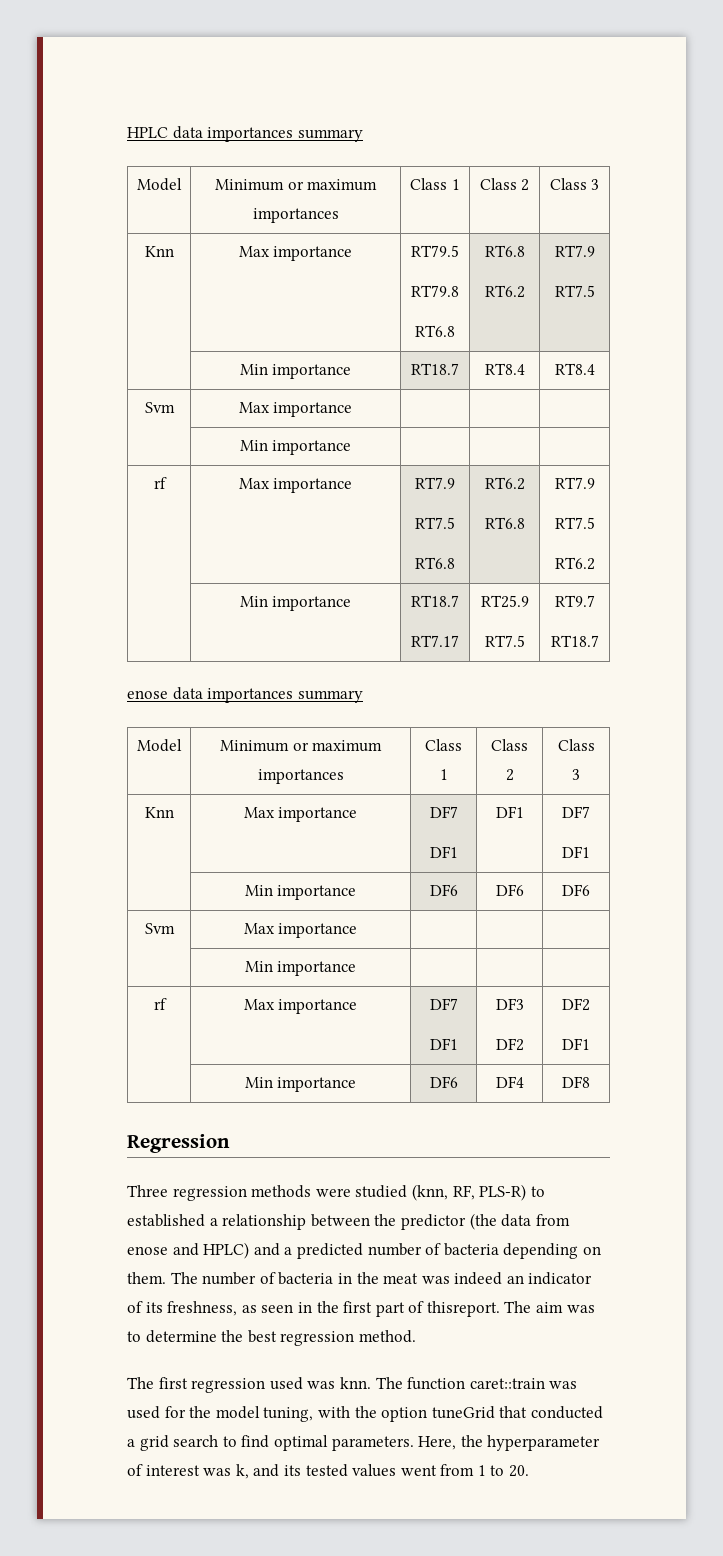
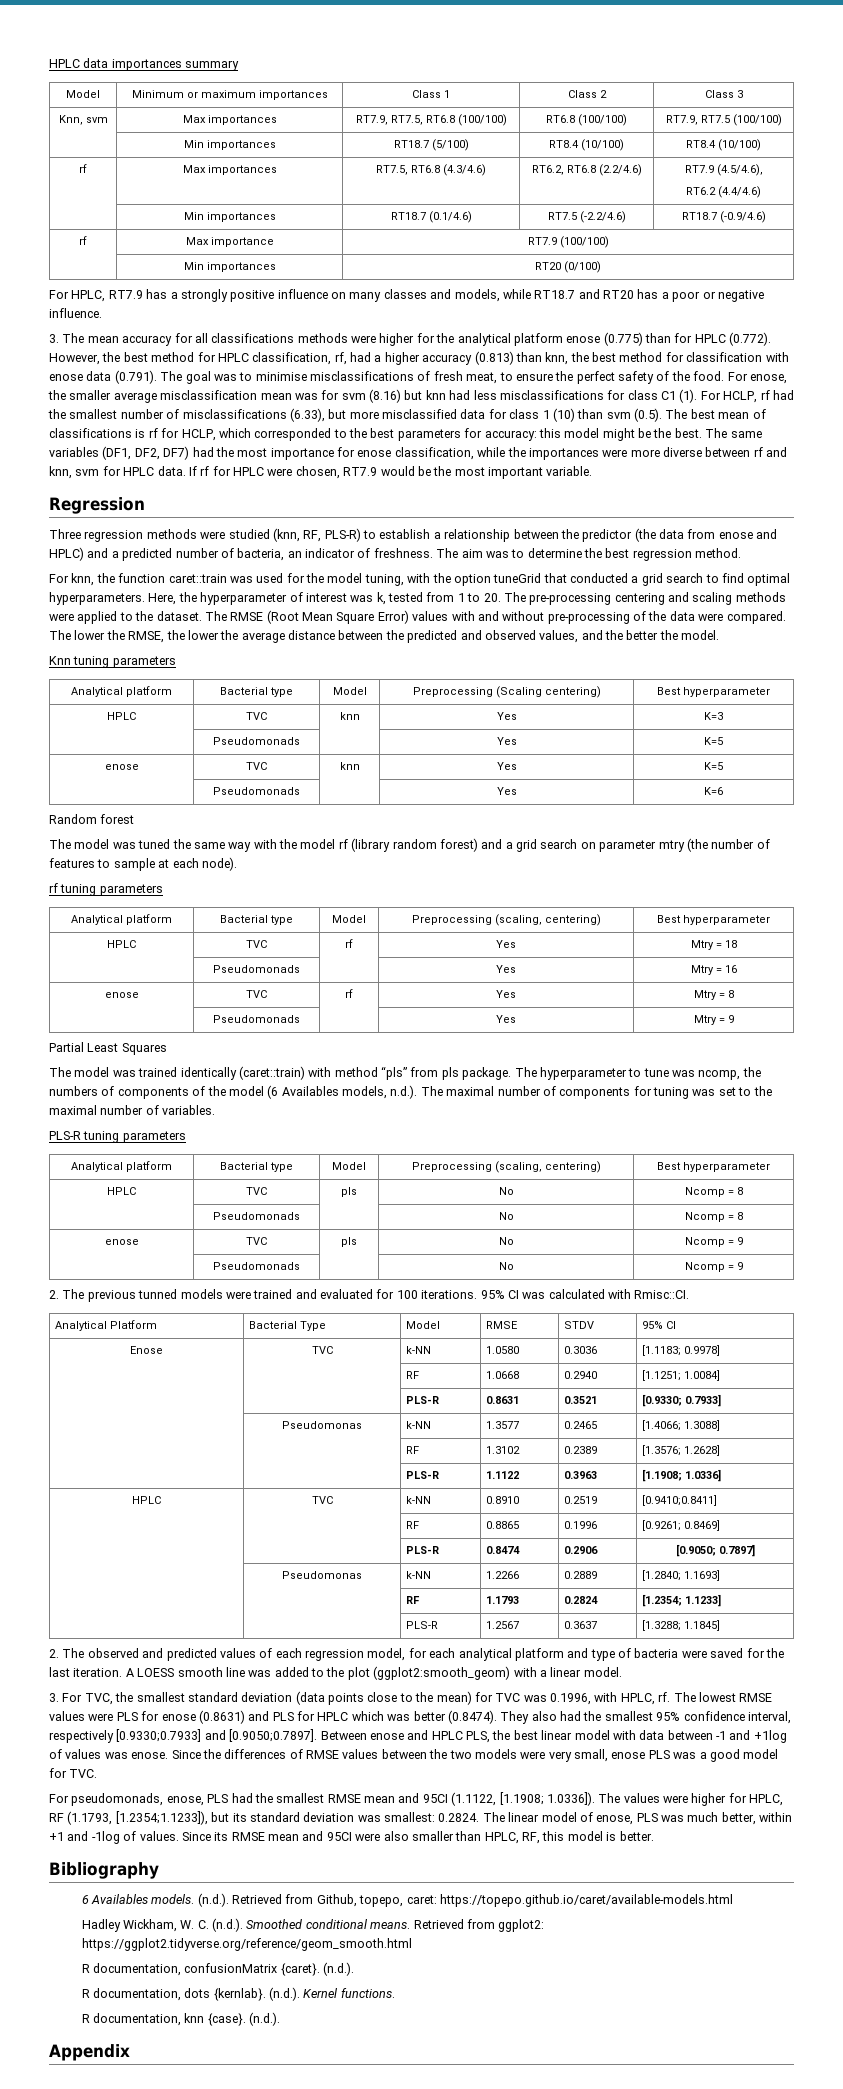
[144,246,174,257] [238,246,353,261] [411,245,459,257] [411,285,459,297] [415,325,455,337] [484,245,525,257] [484,285,525,298] [554,245,595,257] [554,285,595,297] [239,364,352,379] [411,363,459,375] [484,363,525,375] [554,363,595,375] [144,402,175,413] [238,402,353,417] [239,440,352,455] [153,477,167,489] [238,478,353,493] [415,477,455,489] [415,517,455,529] [415,557,455,569] [484,477,525,490] [484,517,525,529] [554,477,595,489] [554,517,595,529] [554,557,595,570] [239,596,352,611] [411,595,459,607] [411,635,459,647] [480,595,529,608] [484,635,525,647] [554,595,595,607] [550,635,599,647] [127,687,363,703] [137,739,182,752] [219,740,383,752] [257,769,344,784] [425,739,462,751] [439,769,448,780] [491,739,528,751] [505,769,514,781] [557,739,595,751] [572,769,580,780] [144,807,174,818] [243,807,358,822] [429,806,458,818] [429,846,458,858] [495,806,524,818] [562,806,590,818] [562,846,590,858] [244,885,357,900] [429,884,458,896] [495,884,524,896] [562,884,590,896] [144,923,175,934] [243,923,358,938] [244,961,357,976] [153,998,167,1010] [243,999,358,1014] [429,998,458,1010] [429,1038,458,1050] [495,998,524,1010] [495,1038,524,1051] [562,998,590,1011] [562,1038,590,1050] [244,1077,357,1092] [429,1076,458,1088] [495,1076,524,1088] [562,1076,590,1088] Knn | Max importance | RT79.5 // RT79.8 // RT6.8 | RT6.8 // RT6.2 | RT7.9 // RT7.5 // | Min importance | RT18.7 | RT8.4 | RT8.4 // Svm | Max importance | | | // | Min importance | | | // rf | Max importance | RT7.9 // RT7.5 // RT6.8 | RT6.2 // RT6.8 | RT7.9 // RT7.5 // RT6.2 // | Min importance | RT18.7 // RT7.17 | RT25.9 // RT7.5 | RT9.7 // RT18.7 // enose data importances summary // Model | Minimum or maximum importances | Class 1 | Class 2 | Class 3 // Knn | Max importance | DF7 // DF1 | DF1 | DF7 // DF1 // | Min importance | DF6 | DF6 | DF6 // Svm | Max importance | | | // | Min importance | | | // rf | Max importance | DF7 // DF1 | DF3 // DF2 | DF2 // DF1 // | Min importance | DF6 | DF4 | DF8 -> [58,115,108,125] [182,115,277,125] [355,114,507,126] [546,114,627,126] [665,114,782,126] [183,140,276,150] [393,139,469,151] [549,139,624,151] [686,139,761,151] [79,164,87,173] [182,165,277,175] [376,164,486,176] [531,164,642,176] [684,164,763,176] [686,186,761,198] [183,212,276,222] [390,211,472,223] [547,211,626,223] [681,211,766,223] [79,236,87,245] [185,237,274,247] [527,236,609,248] [183,262,276,272] [535,261,601,273] [49,289,764,302] [49,308,102,318] [49,332,772,346] [49,351,789,365] [49,370,787,384] [48,389,794,403] [48,408,766,422] [49,428,762,441] [49,446,788,460] [49,466,593,479] Knn, svm | Max importances | RT7.9, RT7.5, RT6.8 (100/100) | RT6.8 (100/100) | RT7.9, RT7.5 (100/100) // | Min importances | RT18.7 (5/100) | RT8.4 (10/100) | RT8.4 (10/100) // rf | Max importances | RT7.5, RT6.8 (4.3/4.6) | RT6.2, RT6.8 (2.2/4.6) | RT7.9 (4.5/4.6), // RT6.2 (4.4/4.6) // | Min importances | RT18.7 (0.1/4.6) | RT7.5 (-2.2/4.6) | RT18.7 (-0.9/4.6) // rf | Max importance | RT7.9 (100/100) // | Min importances | RT20 (0/100) // For HPLC, RT7.9 has a strongly positive influence on many classes and models, while RT18.7 and RT20 has a poor or negative influence. // 3. The mean accuracy for all classifications methods were higher for the analytical platform enose (0.775) than for HPLC (0.772). However, the best method for HPLC classification, rf, had a higher accuracy (0.813) than knn, the best method for classification with enose data (0.791). The goal was to minimise misclassifications of fresh meat, to ensure the perfect safety of the food. For enose, the smaller average misclassification mean was for svm (8.16) but knn had less misclassifications for class C1 (1). For HCLP, rf had the smallest number of misclassifications (6.33), but more misclassified data for class 1 (10) than svm (0.5). The best mean of classifications is rf for HCLP, which corresponded to the best parameters for accuracy: this model might be the best. The same variables (DF1, DF2, DF7) had the most importance for enose classification, while the importances were more diverse between rf and knn, svm for HPLC data. If rf for HPLC were chosen, RT7.9 would be the most important variable.
[127,1214,205,1227] established -> [379,529,431,539] establish
[443,1243,601,1259] [127,1272,593,1285] [127,1301,500,1317] bacteria depending on them. The number of bacteria in the meat was indeed an indicator of its freshness, as seen in the first part of thisreport. -> [237,548,433,561] bacteria, an indicator of freshness.
[127,1377,403,1393] The first regression used was knn. The -> [49,573,115,586] For knn, the
[331,1436,414,1451] parameters. -> [49,592,145,605] hyperparameters.
[253,1464,530,1477] and its tested values went from 1 to 20. -> [388,592,786,605] [49,610,786,624] [49,630,720,643] [49,656,176,668] [71,686,172,697] [220,687,293,697] [332,687,367,695] [412,686,601,698] [657,687,770,697] [107,712,136,720] [246,712,267,720] [339,712,360,720] [496,712,517,720] [704,712,723,720] [213,737,300,745] [496,737,517,745] [704,737,723,745] [104,764,139,770] [246,762,267,770] [339,762,360,770] [496,762,517,770] [704,762,723,770] [213,787,300,795] [496,787,517,795] [704,787,723,795] [49,814,135,824] [49,838,770,852] [49,857,237,871] [49,883,163,896] [71,914,172,925] [220,915,293,925] [332,915,366,923] [411,914,601,926] [657,915,770,925] [107,940,136,948] [246,940,267,948] [345,939,353,948] [496,940,516,948] [690,940,737,950] [213,965,300,973] [496,965,516,973] [690,965,737,975] [104,992,139,998] [246,990,267,998] [345,989,353,998] [496,990,516,998] [693,990,734,1000] [213,1015,300,1023] [496,1015,516,1023] [693,1015,734,1025] [49,1042,167,1055] [49,1066,761,1080] [49,1085,772,1099] [49,1105,216,1115] [49,1131,186,1143] [71,1161,172,1172] [220,1162,293,1172] [332,1162,366,1170] [411,1161,601,1173] [657,1162,770,1172] [107,1187,136,1195] [246,1187,267,1195] [341,1187,357,1197] [498,1187,514,1195] [684,1187,743,1197] [213,1212,300,1220] [498,1212,514,1220] [684,1212,743,1222] [104,1239,139,1245] [246,1237,267,1245] [341,1237,357,1247] [498,1237,514,1245] [684,1237,743,1247] [213,1262,300,1270] [498,1262,514,1270] [684,1262,743,1272] [49,1289,690,1302] [55,1320,158,1331] [249,1321,327,1331] [406,1321,441,1329] [486,1321,518,1329] [564,1321,595,1329] [642,1321,677,1329] [130,1346,163,1354] [311,1346,333,1354] [406,1346,432,1354] [486,1346,520,1354] [564,1346,598,1354] [642,1345,721,1356] [406,1371,420,1379] [486,1371,520,1379] [564,1371,598,1379] [642,1370,721,1381] [406,1396,440,1404] [486,1396,520,1404] [564,1396,598,1404] [642,1394,722,1407] [282,1421,362,1429] [406,1421,432,1429] [486,1421,520,1429] [564,1421,598,1429] [642,1420,721,1431] [406,1446,420,1454] [486,1446,521,1454] [564,1446,598,1454] [642,1445,721,1456] [406,1471,440,1479] [486,1471,520,1479] [564,1471,598,1479] [642,1469,722,1482] [132,1496,161,1504] [311,1496,333,1504] [406,1496,432,1504] [486,1496,520,1504] [564,1496,598,1504] [642,1495,718,1506] [406,1521,420,1529] [486,1521,520,1529] [564,1521,598,1529] [642,1520,721,1531] [406,1546,440,1554] [486,1546,521,1554] [564,1546,599,1554] [675,1544,755,1557] [282,1571,362,1579] [406,1571,432,1579] [486,1571,520,1579] [564,1571,598,1579] [642,1570,721,1581] [406,1596,421,1604] [486,1596,520,1604] [564,1596,599,1604] [642,1594,722,1607] [406,1621,439,1629] [486,1621,520,1629] [564,1621,598,1629] [642,1620,721,1631] [49,1648,784,1661] [49,1666,622,1680] [49,1691,773,1705] [49,1710,791,1724] [49,1729,787,1743] [49,1749,779,1762] [49,1768,98,1778] [49,1792,784,1806] [49,1811,793,1825] [49,1831,654,1844] [49,1862,159,1879] [81,1893,733,1907] [81,1918,545,1932] [81,1938,412,1951] [81,1962,355,1976] [81,1987,395,2001] [81,2012,281,2026] [49,2044,130,2061] tested from 1 to 20. The pre-processing centering and scaling methods were applied to the dataset. The RMSE (Root Mean Square Error) values with and without pre-processing of the data were compared. The lower the RMSE, the lower the average distance between the predicted and observed values, and the better the model. // Knn tuning parameters // Analytical platform | Bacterial type | Model | Preprocessing (Scaling centering) | Best hyperparameter // HPLC | TVC | knn | Yes | K=3 // | Pseudomonads | | Yes | K=5 // enose | TVC | knn | Yes | K=5 // | Pseudomonads | | Yes | K=6 // Random forest // The model was tuned the same way with the model rf (library random forest) and a grid search on parameter mtry (the number of features to sample at each node). // rf tuning parameters // Analytical platform | Bacterial type | Model | Preprocessing (scaling, centering) | Best hyperparameter // HPLC | TVC | rf | Yes | Mtry = 18 // | Pseudomonads | | Yes | Mtry = 16 // enose | TVC | rf | Yes | Mtry = 8 // | Pseudomonads | | Yes | Mtry = 9 // Partial Least Squares // The model was trained identically (caret::train) with method “pls” from pls package. The hyperparameter to tune was ncomp, the numbers of components of the model (6 Availables models, n.d.). The maximal number of components for tuning was set to the maximal number of variables. // PLS-R tuning parameters // Analytical platform | Bacterial type | Model | Preprocessing (scaling, centering) | Best hyperparameter // HPLC | TVC | pls | No | Ncomp = 8 // | Pseudomonads | | No | Ncomp = 8 // enose | TVC | pls | No | Ncomp = 9 // | Pseudomonads | | No | Ncomp = 9 // 2. The previous tunned models were trained and evaluated for 100 iterations. 95% CI was calculated with Rmisc::CI. // Analytical Platform | Bacterial Type | Model | RMSE | STDV | 95% CI // Enose | TVC | k-NN | 1.0580 | 0.3036 | [1.1183; 0.9978] // | | RF | 1.0668 | 0.2940 | [1.1251; 1.0084] // | | PLS-R | 0.8631 | 0.3521 | [0.9330; 0.7933] // | Pseudomonas | k-NN | 1.3577 | 0.2465 | [1.4066; 1.3088] // | | RF | 1.3102 | 0.2389 | [1.3576; 1.2628] // | | PLS-R | 1.1122 | 0.3963 | [1.1908; 1.0336] // HPLC | TVC | k-NN | 0.8910 | 0.2519 | [0.9410;0.8411] // | | RF | 0.8865 | 0.1996 | [0.9261; 0.8469] // | | PLS-R | 0.8474 | 0.2906 | [0.9050; 0.7897] // | Pseudomonas | k-NN | 1.2266 | 0.2889 | [1.2840; 1.1693] // | | RF | 1.1793 | 0.2824 | [1.2354; 1.1233] // | | PLS-R | 1.2567 | 0.3637 | [1.3288; 1.1845] // 2. The observed and predicted values of each regression model, for each analytical platform and type of bacteria were saved for the last iteration. A LOESS smooth line was added to the plot (ggplot2:smooth_geom) with a linear model. // 3. For TVC, the smallest standard deviation (data points close to the mean) for TVC was 0.1996, with HPLC, rf. The lowest RMSE values were PLS for enose (0.8631) and PLS for HPLC which was better (0.8474). They also had the smallest 95% confidence interval, respectively [0.9330;0.7933] and [0.9050;0.7897]. Between enose and HPLC PLS, the best linear model with data between -1 and +1log of values was enose. Since the differences of RMSE values between the two models were very small, enose PLS was a good model for TVC. // For pseudomonads, enose, PLS had the smallest RMSE mean and 95CI (1.1122, [1.1908; 1.0336]). The values were higher for HPLC, RF (1.1793, [1.2354;1.1233]), but its standard deviation was smallest: 0.2824. The linear model of enose, PLS was much better, within +1 and -1log of values. Since its RMSE mean and 95CI were also smaller than HPLC, RF, this model is better. // Bibliography // 6 Availables models. (n.d.). Retrieved from Github, topepo, caret: https://topepo.github.io/caret/available-models.html // Hadley Wickham, W. C. (n.d.). Smoothed conditional means. Retrieved from ggplot2: https://ggplot2.tidyverse.org/reference/geom_smooth.html // R documentation, confusionMatrix {caret}. (n.d.). // R documentation, dots {kernlab}. (n.d.). Kernel functions. // R documentation, knn {case}. (n.d.). // Appendix

